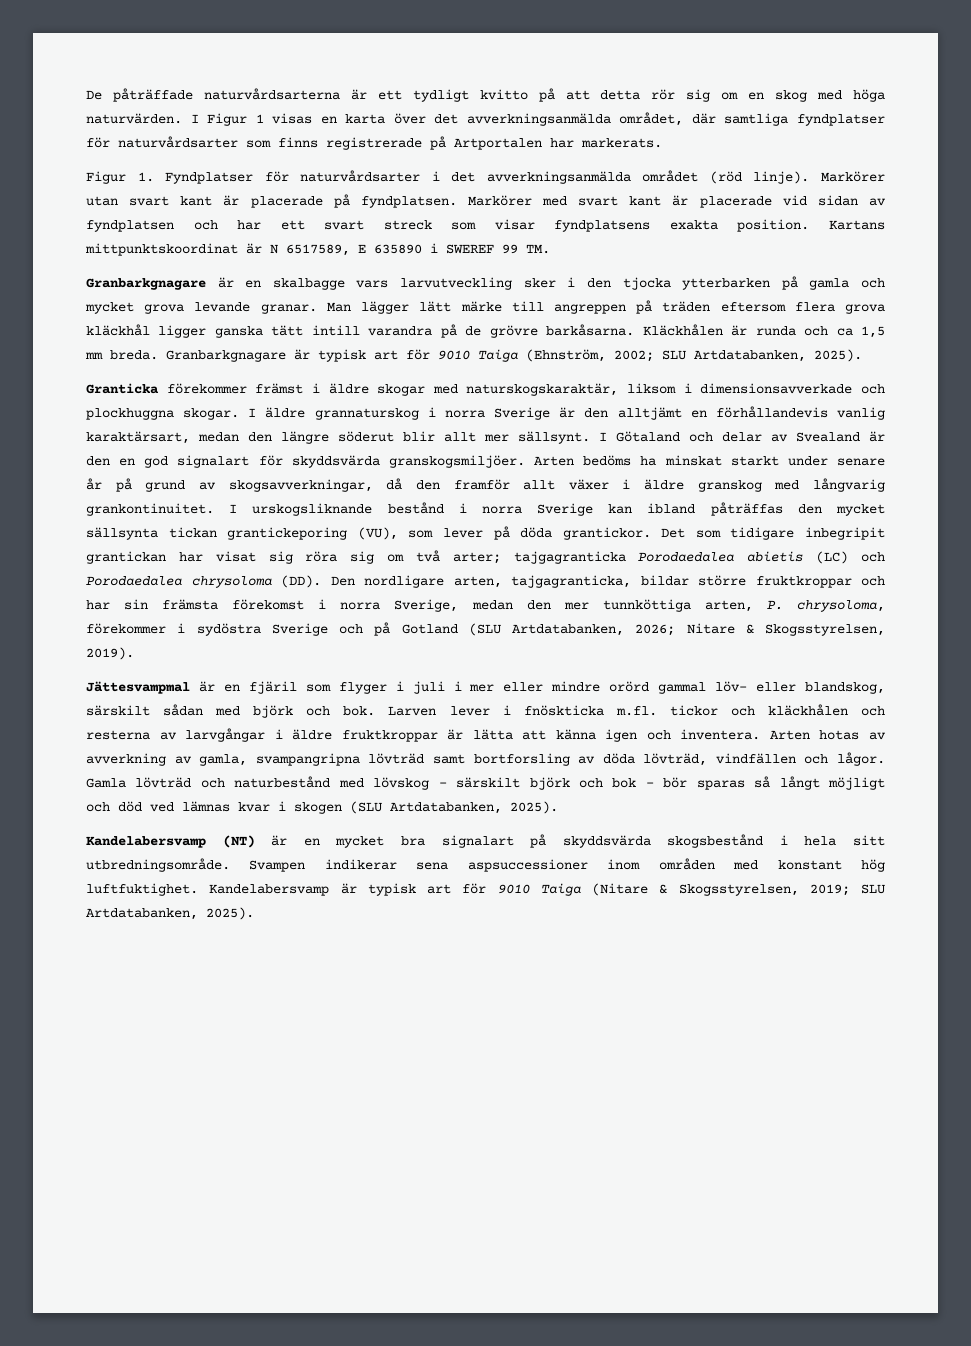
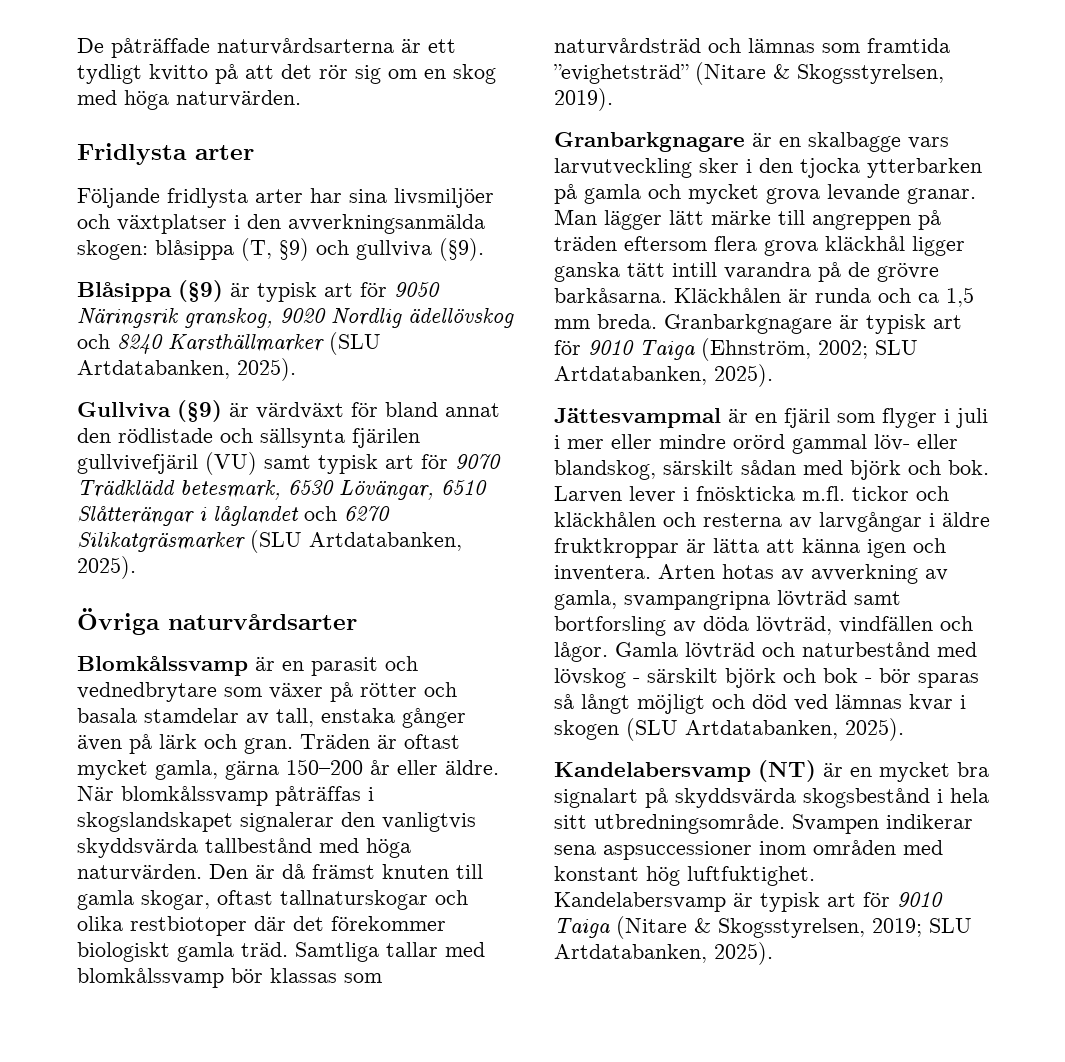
[600,90,641,100] detta -> [281,64,312,79] det
[190,112,885,126] [86,136,662,150] [86,170,885,184] [86,194,886,208] [86,219,885,232] [85,243,550,256] I Figur 1 visas en karta över det avverkningsanmälda området, där samtliga fyndplatser för naturvårdsarter som finns registrerade på Artportalen har markerats. // Figur 1. Fyndplatser för naturvårdsarter i det avverkningsanmälda området (röd linje). Markörer utan svart kant är placerade på fyndplatsen. Markörer med svart kant är placerade vid sidan av fyndplatsen och har ett svart streck som visar fyndplatsens exakta position. Kartans mittpunktskoordinat är N 6517589, E 635890 i SWEREF 99 TM. -> [77,143,254,165] [77,188,494,208] [77,214,485,234] [77,238,484,261] [77,280,440,302] [77,308,514,328] [77,332,381,355] [77,358,296,381] [77,400,500,422] [77,428,420,448] [77,452,501,475] [77,480,487,500] [77,506,390,526] [77,530,462,553] [77,556,136,579] [77,608,357,635] [77,656,418,676] [77,682,457,702] [77,708,466,728] [77,734,460,754] [77,759,499,780] [77,786,374,806] [77,812,476,832] [77,838,411,858] [77,864,483,881] [77,890,468,910] [77,916,446,936] [77,942,485,962] [77,968,382,988] [554,38,950,55] [554,62,944,85] [554,88,613,111] // Fridlysta arter // Följande fridlysta arter har sina livsmiljöer och växtplatser i den avverkningsanmälda skogen: blåsippa (T, §9) och gullviva (§9). // Blåsippa (§9) är typisk art för 9050 Näringsrik granskog, 9020 Nordlig ädellövskog och 8240 Karsthällmarker (SLU Artdatabanken, 2025). // Gullviva (§9) är värdväxt för bland annat den rödlistade och sällsynta fjärilen gullvivefjäril (VU) samt typisk art för 9070 Trädklädd betesmark, 6530 Lövängar, 6510 Slåtterängar i låglandet och 6270 Silikatgräsmarker (SLU Artdatabanken, 2025). // Övriga naturvårdsarter // Blomkålssvamp är en parasit och vednedbrytare som växer på rötter och basala stamdelar av tall, enstaka gånger även på lärk och gran. Träden är oftast mycket gamla, gärna 150–200 år eller äldre. När blomkålssvamp påträffas i skogslandskapet signalerar den vanligtvis skyddsvärda tallbestånd med höga naturvärden. Den är då främst knuten till gamla skogar, oftast tallnaturskogar och olika restbiotoper där det förekommer biologiskt gamla träd. Samtliga tallar med blomkålssvamp bör klassas som naturvårdsträd och lämnas som framtida ”evighetsträd” (Nitare & Skogsstyrelsen, 2019).
[86,383,885,396] [86,406,885,420] [86,431,885,444] [86,455,886,468] [86,478,885,492] [86,502,885,516] [86,526,885,540] [86,550,885,564] [86,575,885,588] [86,599,886,612] [86,622,885,636] [86,647,134,660] // Granticka förekommer främst i äldre skogar med naturskogskaraktär, liksom i dimensionsavverkade och plockhuggna skogar. I äldre grannaturskog i norra Sverige är den alltjämt en förhållandevis vanlig karaktärsart, medan den längre söderut blir allt mer sällsynt. I Götaland och delar av Svealand är den en god signalart för skyddsvärda granskogsmiljöer. Arten bedöms ha minskat starkt under senare år på grund av skogsavverkningar, då den framför allt växer i äldre granskog med långvarig grankontinuitet. I urskogsliknande bestånd i norra Sverige kan ibland påträffas den mycket sällsynta tickan grantickeporing (VU), som lever på döda grantickor. Det som tidigare inbegripit grantickan har visat sig röra sig om två arter; tajgagranticka Porodaedalea abietis (LC) och Porodaedalea chrysoloma (DD). Den nordligare arten, tajgagranticka, bildar större fruktkroppar och har sin främsta förekomst i norra Sverige, medan den mer tunnköttiga arten, P. chrysoloma, förekommer i sydöstra Sverige och på Gotland (SLU Artdatabanken, 2026; Nitare & Skogsstyrelsen, 2019). -> (773, 375) none

